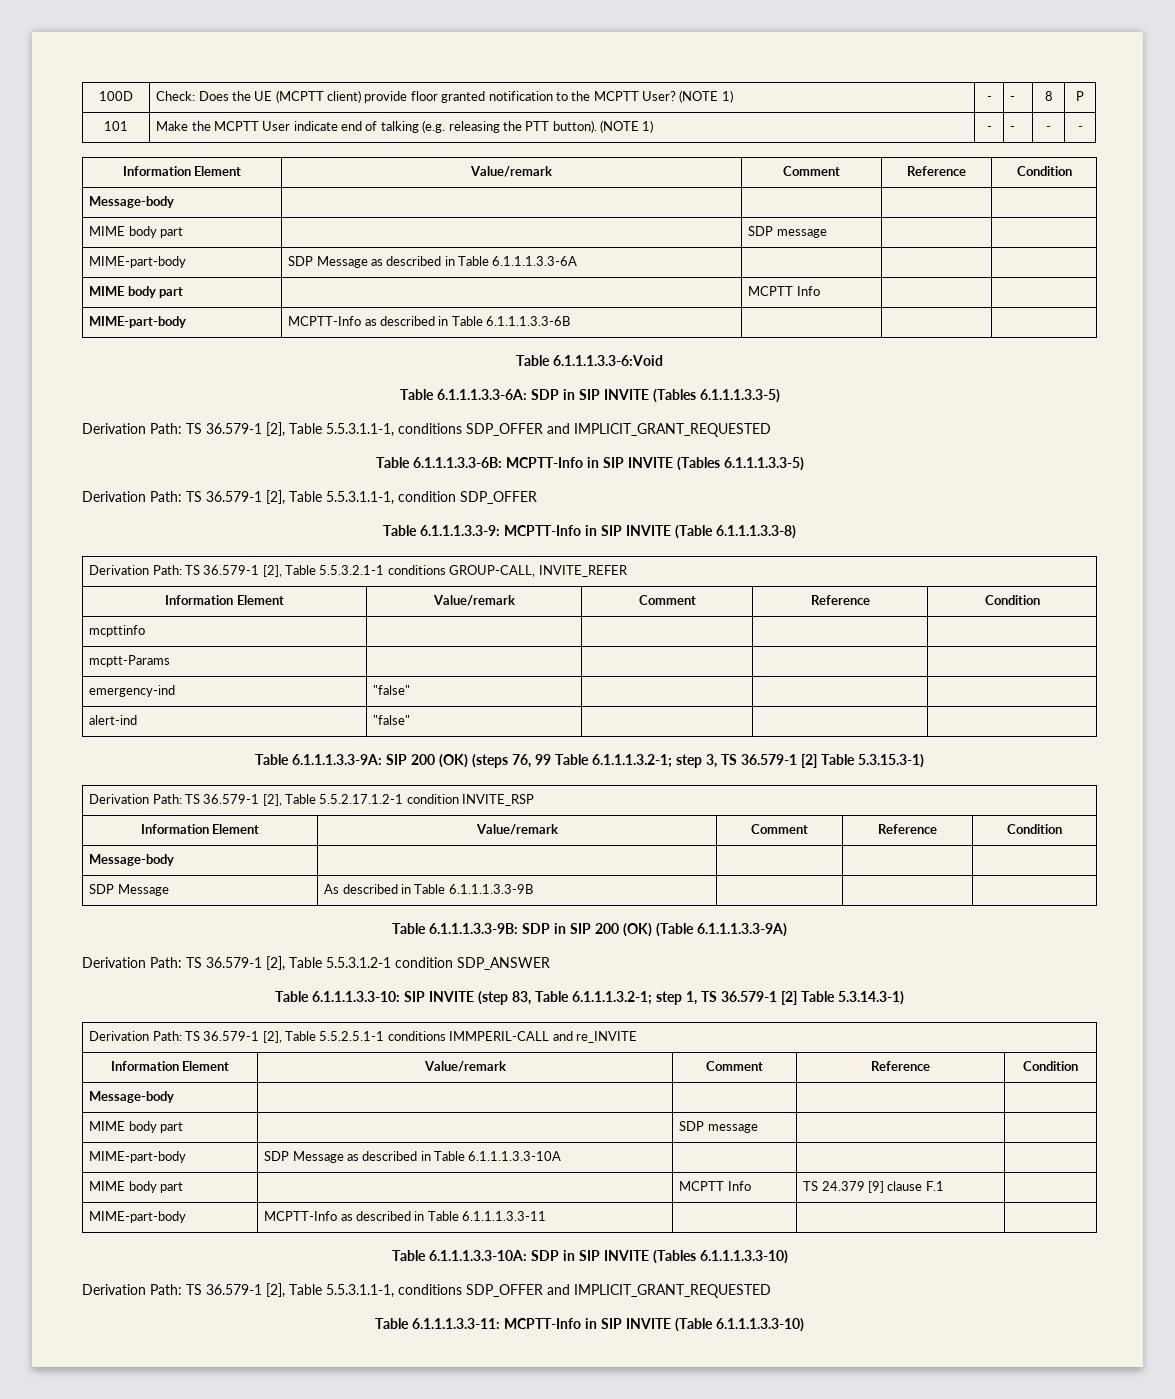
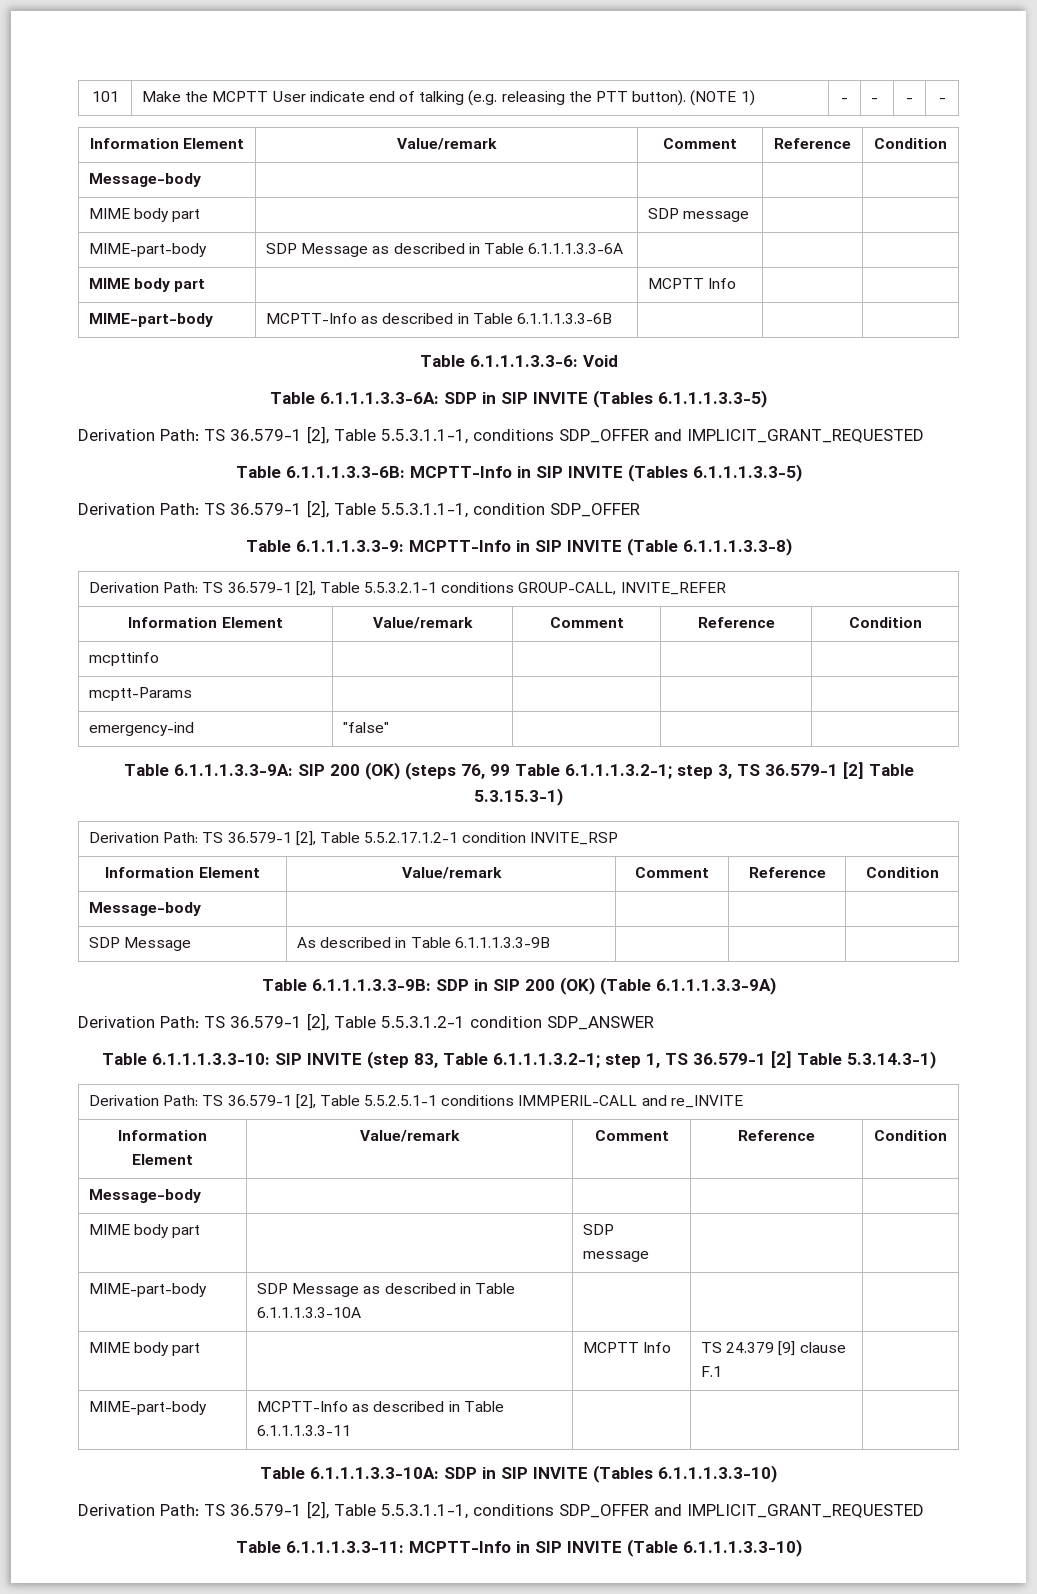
[99,91,133,101] [156,90,733,103] [986,96,992,101] [1010,96,1016,101] [1044,91,1053,101] [1076,91,1084,101] 100D | Check: Does the UE (MCPTT client) provide floor granted notification to the MCPTT User? (NOTE 1) | - | - | 8 | P // -> (91, 96) none
[553,355,663,366] 6.1.1.1.3.3-6:Void -> [469,355,618,367] 6.1.1.1.3.3-6: Void
[89,715,138,725] [373,715,411,725] // alert-ind | "false" | | | -> (389, 727) none

